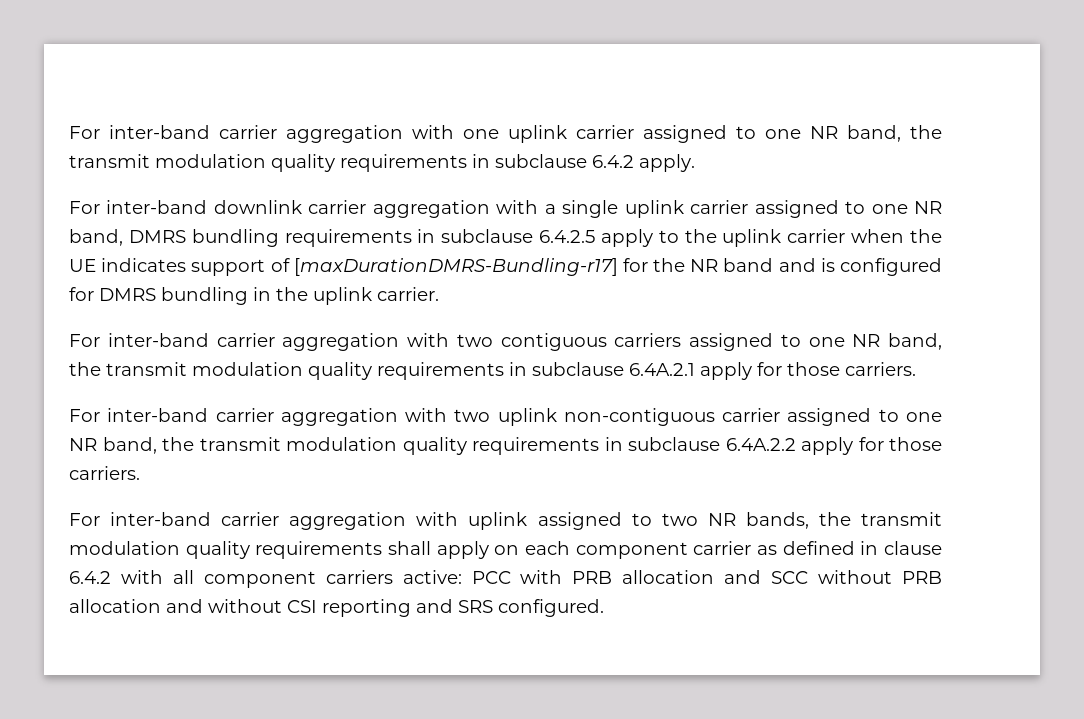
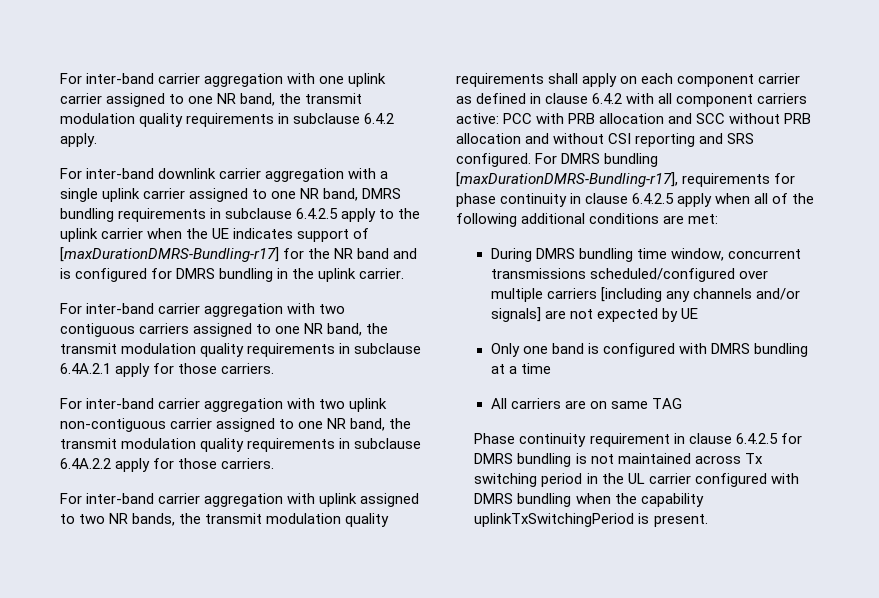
(604, 608) none -> [535,153,659,167] [456,172,796,187] [456,193,815,207] [456,213,719,227] [490,248,802,262] [490,268,769,282] [490,287,801,302] [490,307,699,322] [490,343,809,357] [490,363,552,374] [490,398,683,409] [474,433,802,447] [474,453,763,467] [474,473,799,487] [474,493,704,507] [474,513,708,527] For DMRS bundling [maxDurationDMRS-Bundling-r17], requirements for phase continuity in clause 6.4.2.5 apply when all of the following additional conditions are met: // During DMRS bundling time window, concurrent transmissions scheduled/configured over multiple carriers [including any channels and/or signals] are not expected by UE // Only one band is configured with DMRS bundling at a time // All carriers are on same TAG // Phase continuity requirement in clause 6.4.2.5 for DMRS bundling is not maintained across Tx switching period in the UL carrier configured with DMRS bundling when the capability uplinkTxSwitchingPeriod is present.

